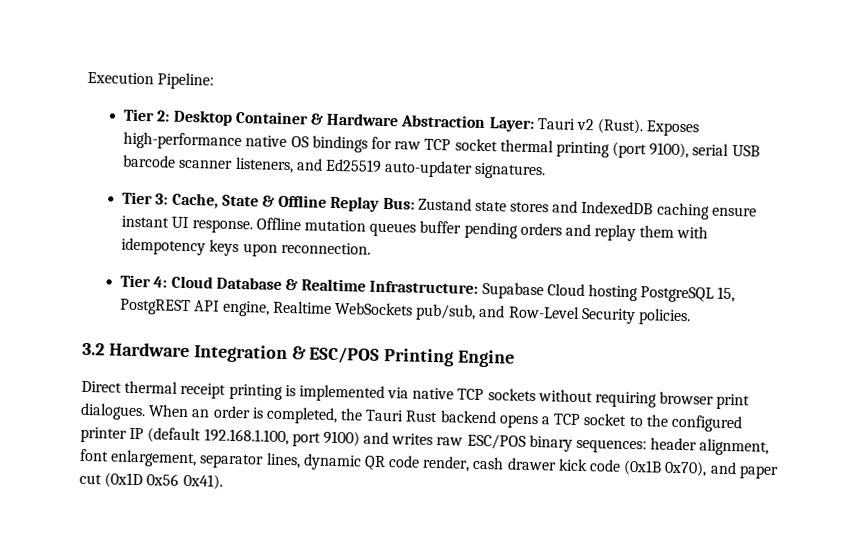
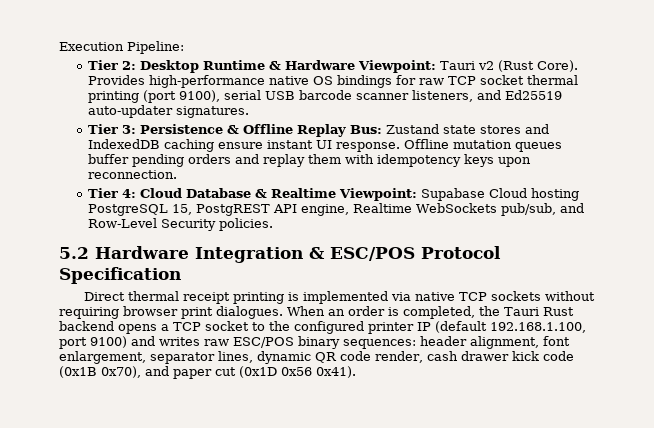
[234,110,309,125] Container -> [203,60,266,70] Runtime
[400,114,700,137] Abstraction Layer: Tauri v2 (Rust). Exposes -> [358,60,579,73] [88,75,146,85] Viewpoint: Tauri v2 (Rust Core). Provides
[171,192,259,209] Cache, State -> [140,124,224,134] Persistence
[369,280,479,294] Infrastructure: -> [339,188,418,201] Viewpoint:
[82,342,105,356] 3.2 -> [59,247,89,259] 5.2
[383,348,516,368] Printing Engine -> [421,246,501,259] [59,267,181,284] Protocol Specification

